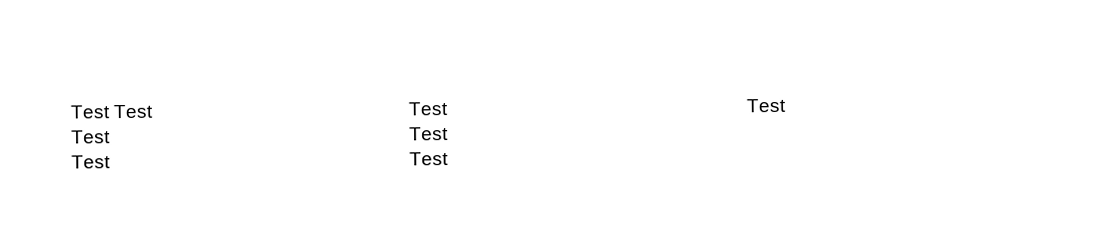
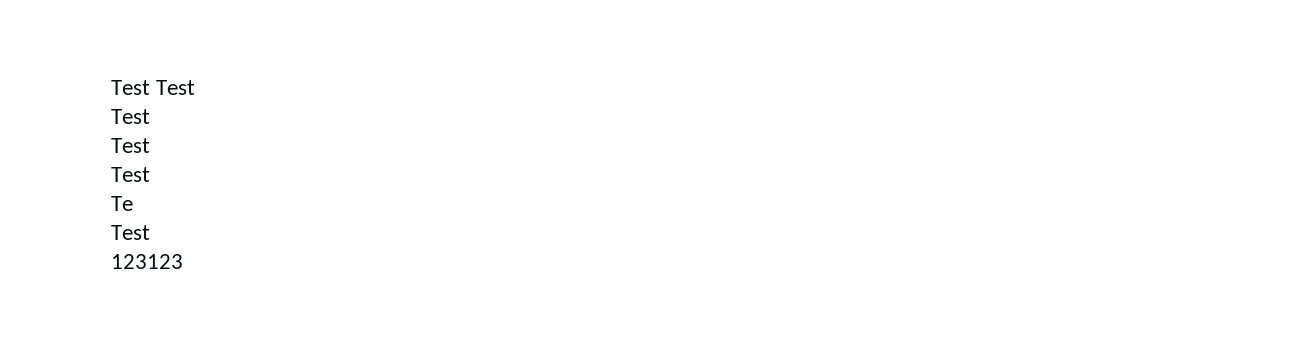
[409,127,449,141] [409,152,449,166] [746,98,786,113] Test // Test // Test -> [111,196,133,211] [111,225,150,240] [111,254,183,269] Te // Test // 123123

